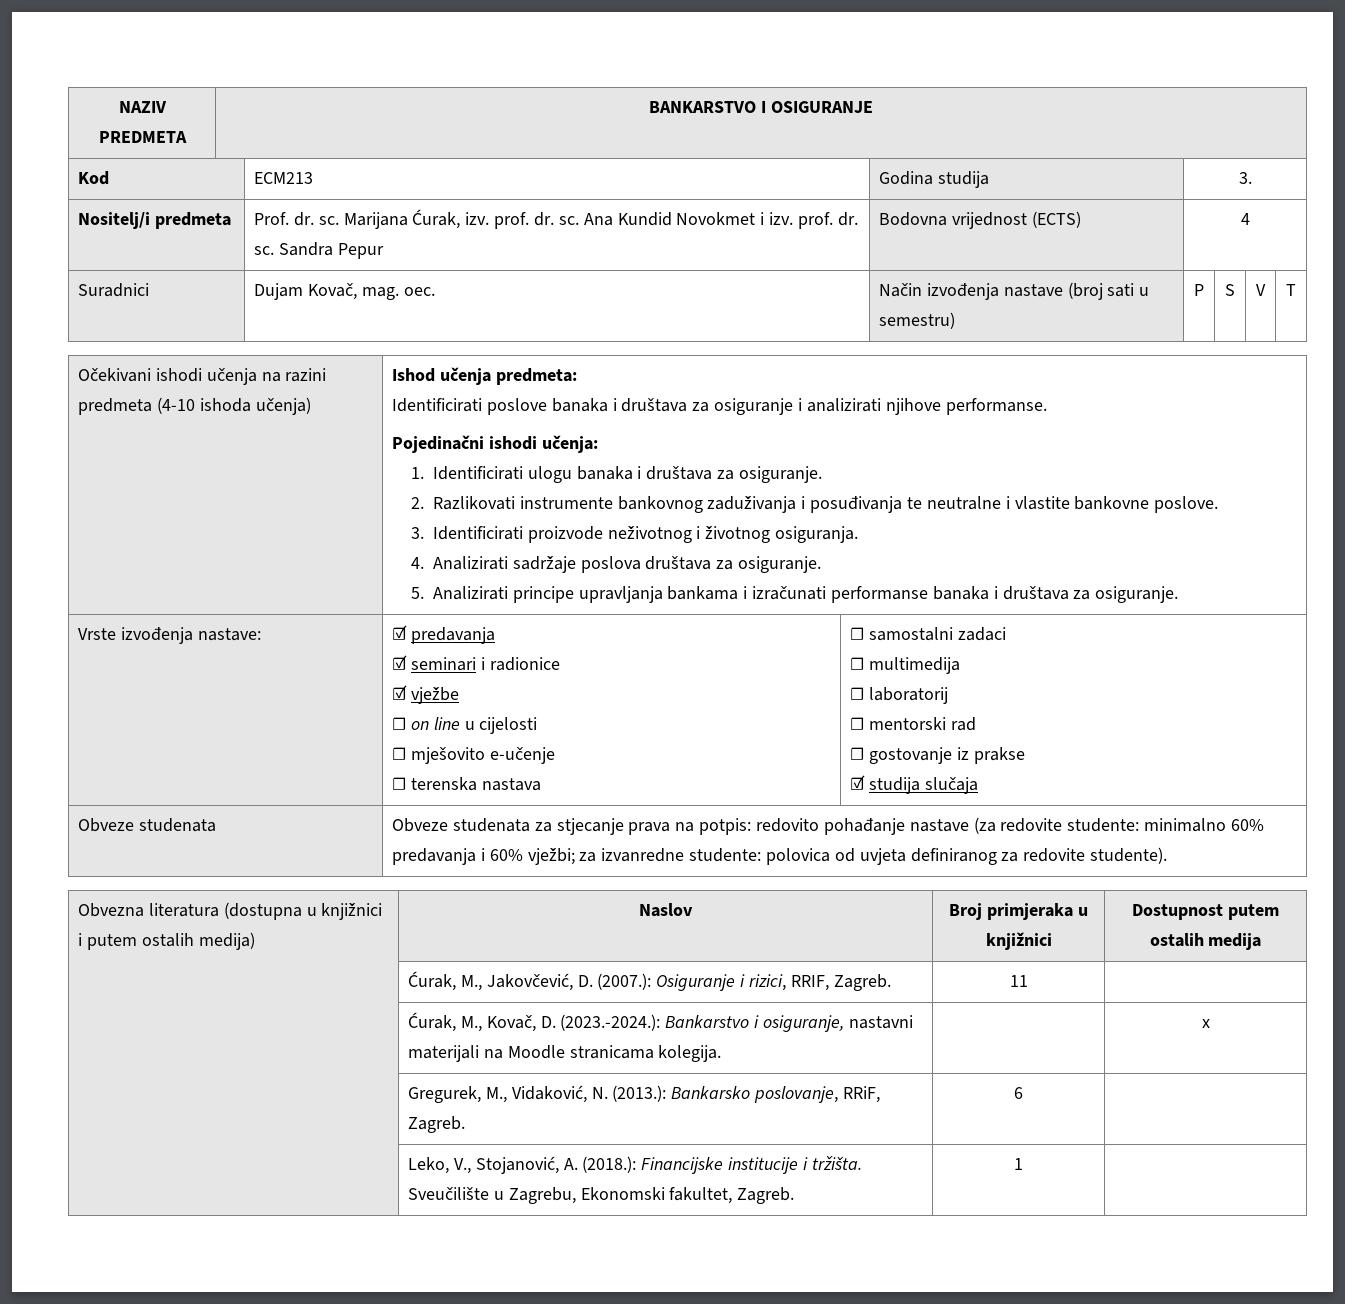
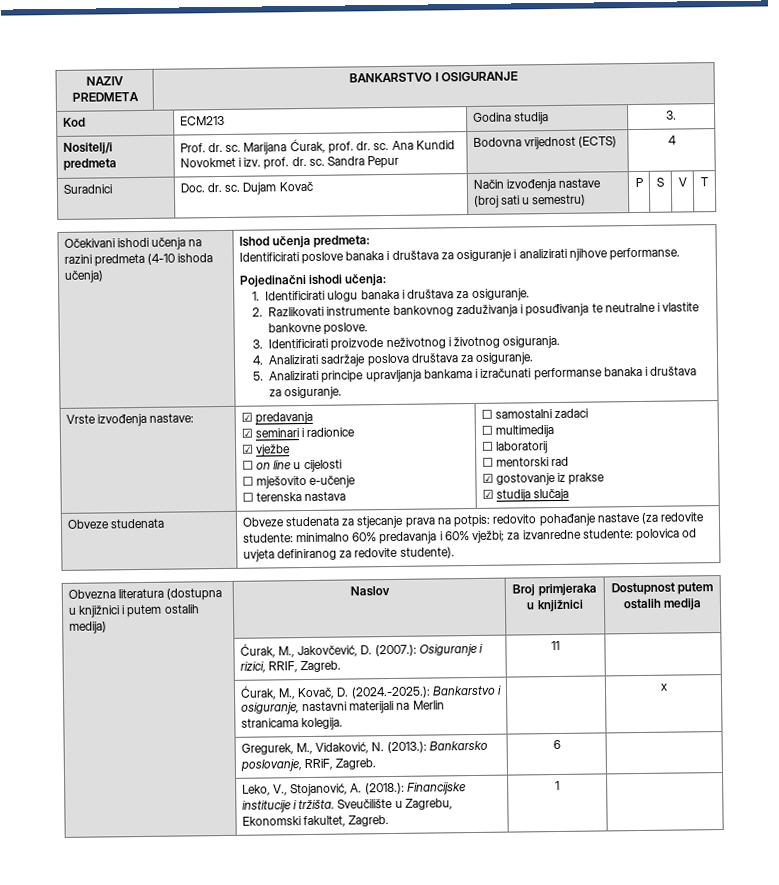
[465,212,490,225] izv. -> (326, 146) none
[253,283,435,300] Dujam Kovač, mag. oec. -> [179,181,313,195] Doc. dr. sc. Dujam Kovač
[849,747,864,760] ☐ -> [481,473,494,483] ☑
[560,1014,661,1031] (2023.-2024.): -> [350,686,431,699] (2024.-2025.):
[507,1045,565,1059] Moodle -> [412,700,445,710] Merlin

